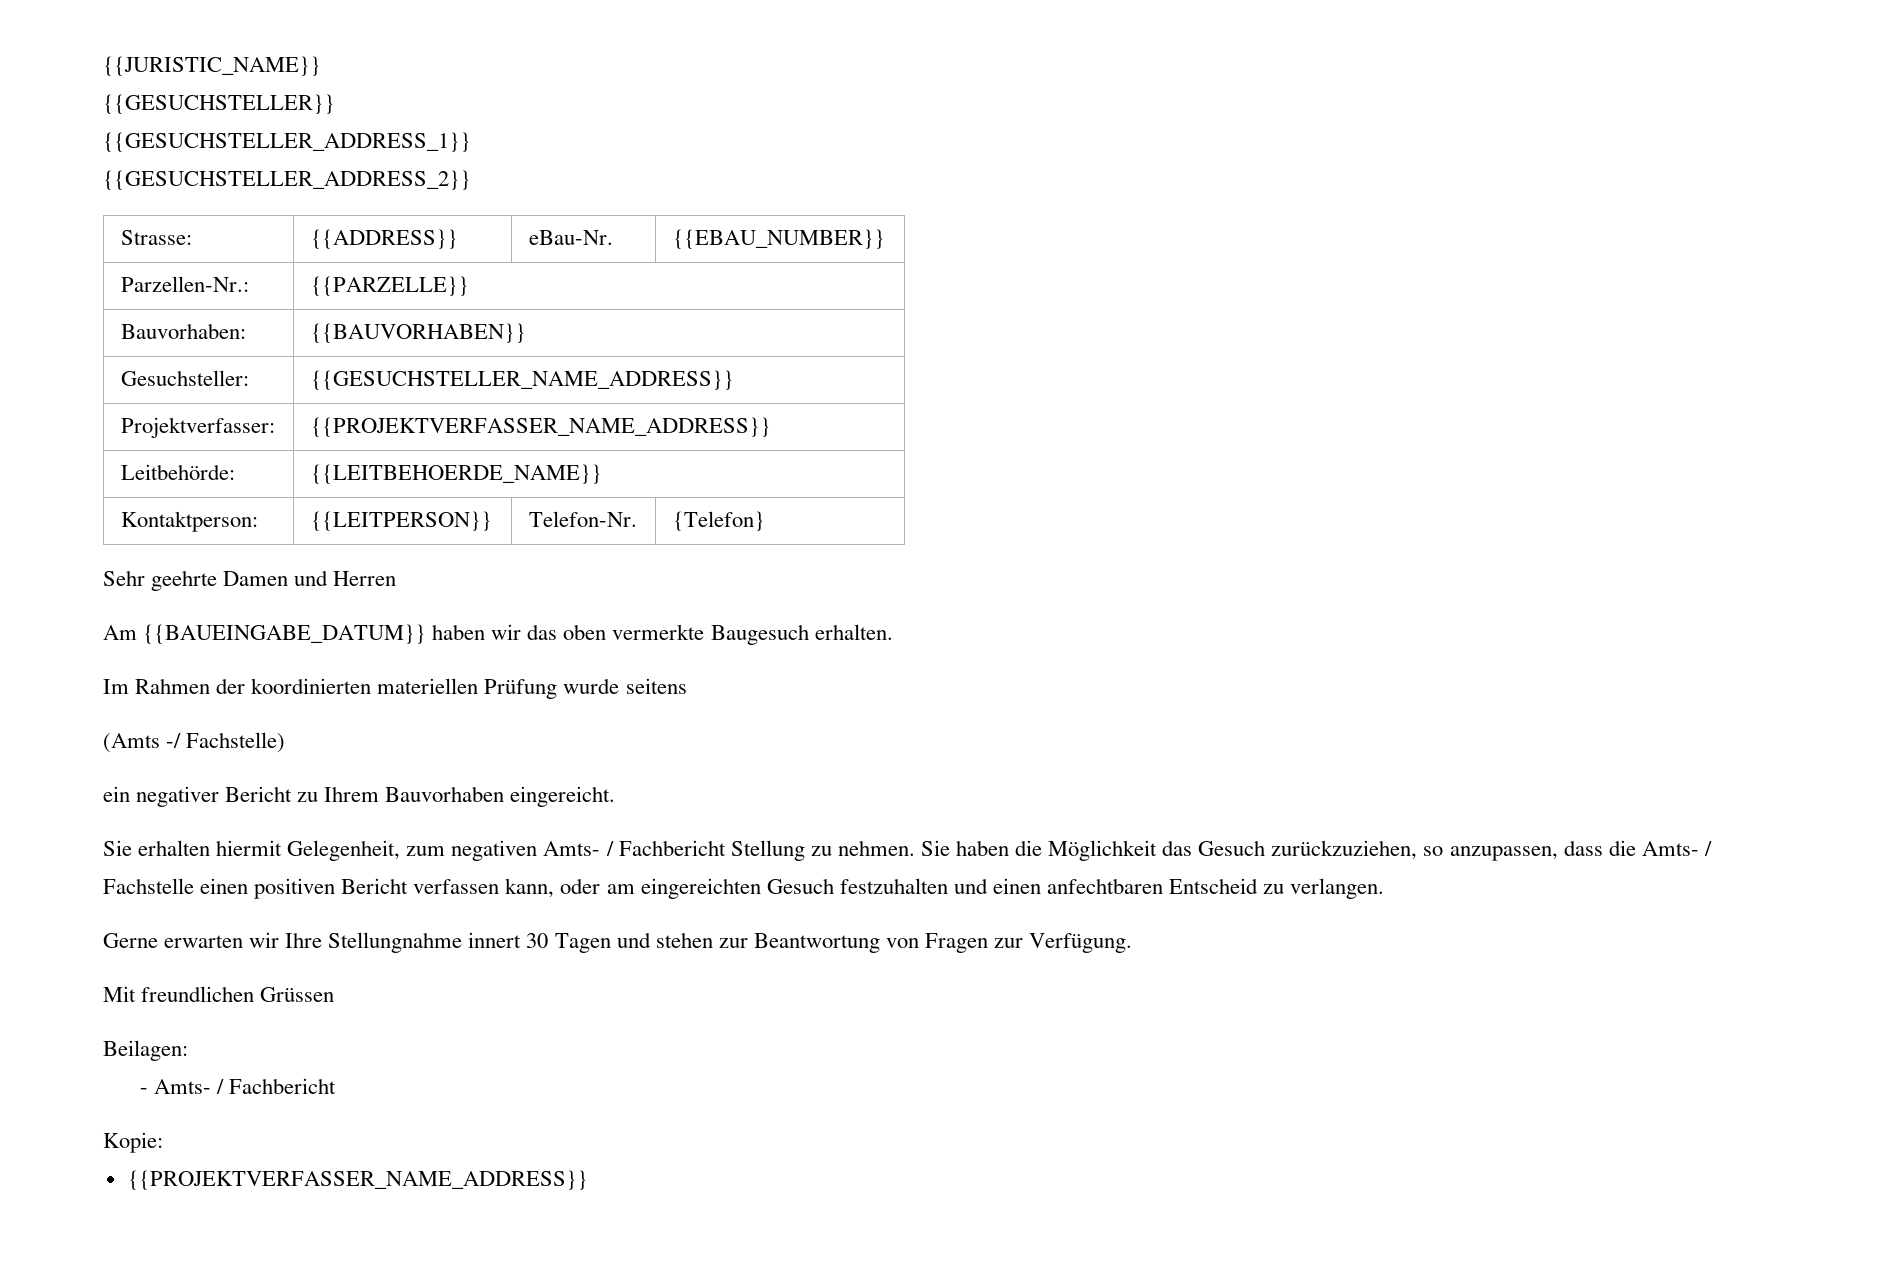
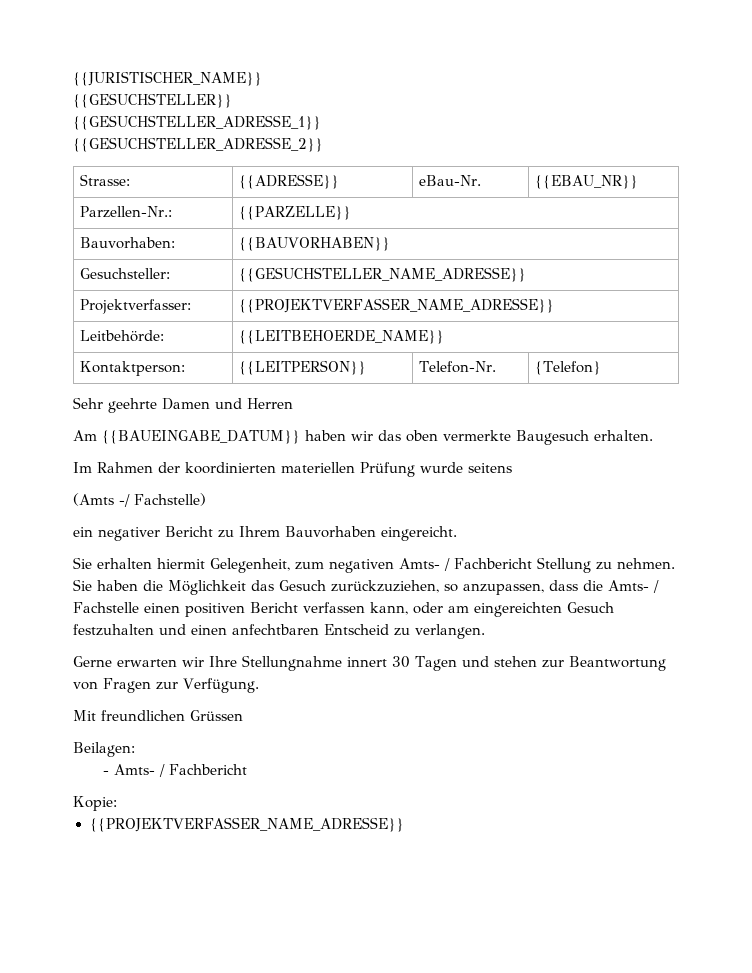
[103,56,321,76] {{JURISTIC_NAME}} -> [73,71,262,86] {{JURISTISCHER_NAME}}
[103,132,471,152] [103,170,471,190] {{GESUCHSTELLER_ADDRESS_1}} // {{GESUCHSTELLER_ADDRESS_2}} -> [73,115,321,130] [73,137,323,152] {{GESUCHSTELLER_ADRESSE_1}} // {{GESUCHSTELLER_ADRESSE_2}}
[310,229,458,249] {{ADDRESS}} -> [238,174,339,189] {{ADRESSE}}
[672,229,885,249] {{EBAU_NUMBER}} -> [534,175,638,189] {{EBAU_NR}}
[310,370,734,390] {{GESUCHSTELLER_NAME_ADDRESS}} -> [238,267,526,282] {{GESUCHSTELLER_NAME_ADRESSE}}
[310,417,771,437] {{PROJEKTVERFASSER_NAME_ADDRESS}} -> [238,298,554,313] {{PROJEKTVERFASSER_NAME_ADRESSE}}
[127,1170,588,1190] {{PROJEKTVERFASSER_NAME_ADDRESS}} -> [89,817,405,832] {{PROJEKTVERFASSER_NAME_ADRESSE}}

